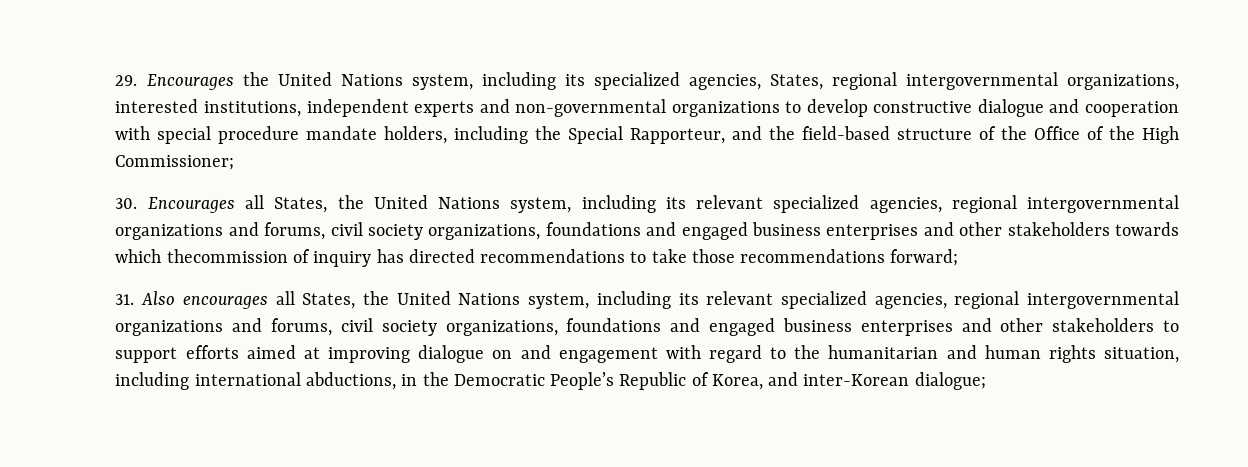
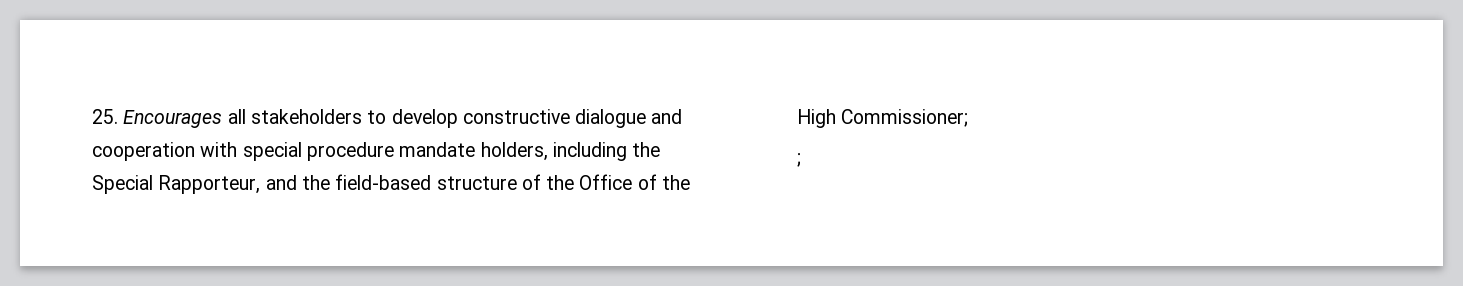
[115,72,1179,90] [115,99,780,117] 29. Encourages the United Nations system, including its specialized agencies, States, regional intergovernmental organizations, interested institutions, independent experts and non-governmental organizations -> [92,109,363,128] 25. Encourages all stakeholders
[115,195,1179,213] [115,222,1180,240] [115,249,959,267] [115,291,1180,309] [115,318,1179,336] [115,345,1179,363] [115,372,986,390] 30. Encourages all States, the United Nations system, including its relevant specialized agencies, regional intergovernmental organizations and forums, civil society organizations, foundations and engaged business enterprises and other stakeholders towards which thecommission of inquiry has directed recommendations to take those recommendations forward; // 31. Also encourages all States, the United Nations system, including its relevant specialized agencies, regional intergovernmental organizations and forums, civil society organizations, foundations and engaged business enterprises and other stakeholders to support efforts aimed at improving dialogue on and engagement with regard to the humanitarian and human rights situation, including international abductions, in the Democratic People’s Republic of Korea, and inter-Korean dialogue; -> [797,153,802,167] ;

